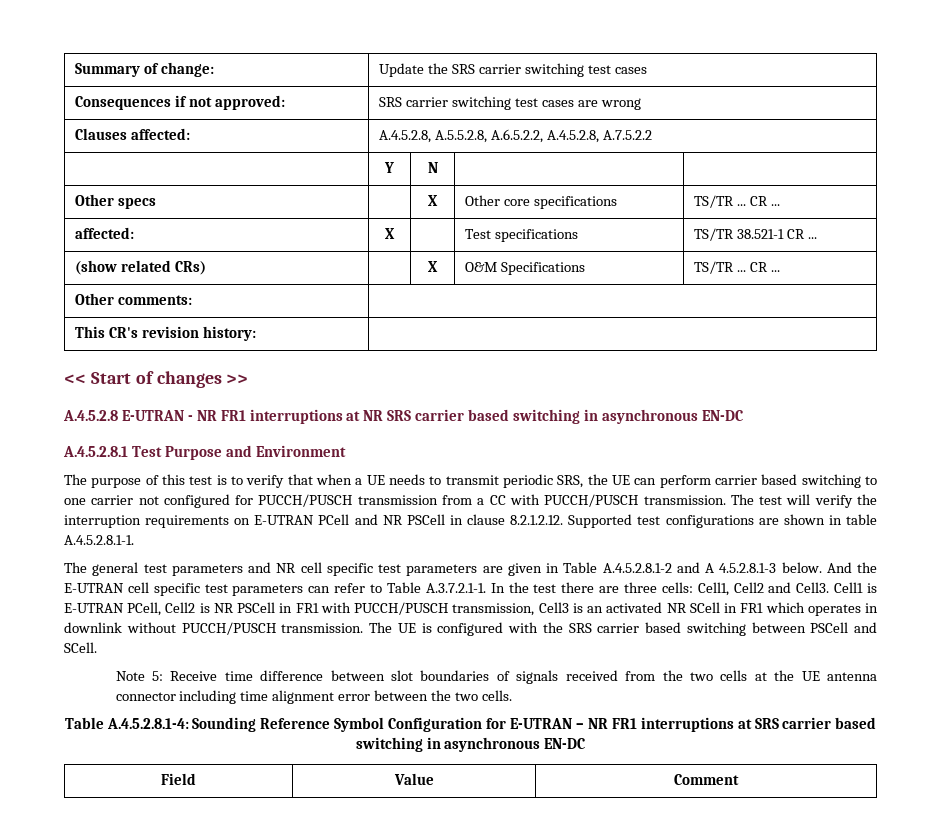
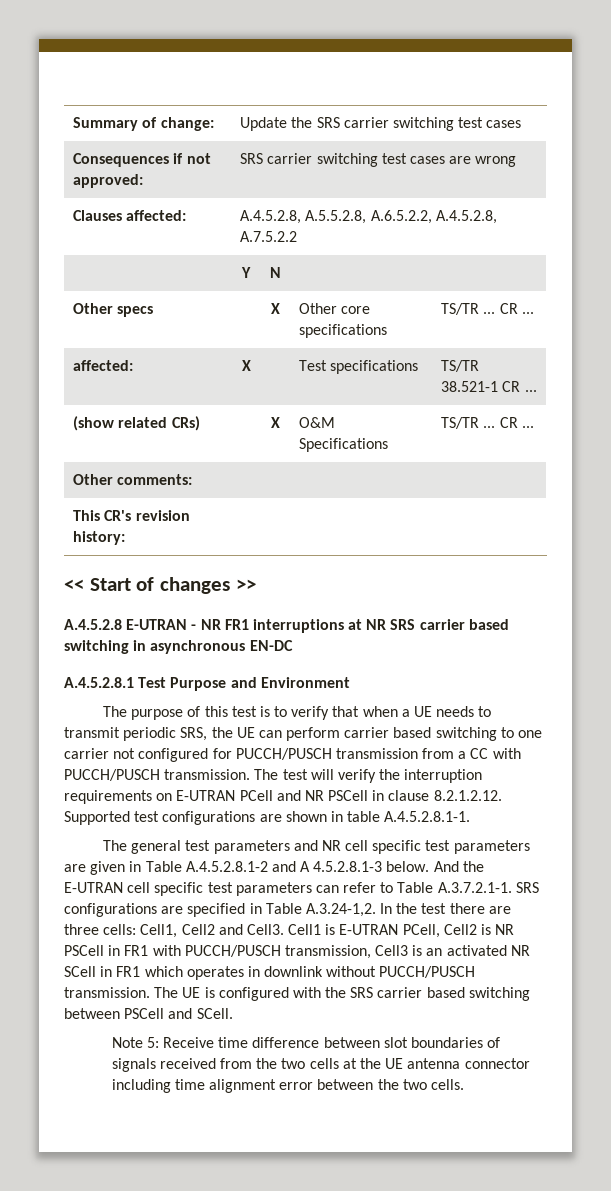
(486, 588) none -> [515,882,539,893] [64,903,376,917] SRS configurations are specified in Table A.3.24-1,2.
[64,717,877,732] [355,737,586,752] [161,773,196,785] [393,773,434,785] [674,774,739,785] // Table A.4.5.2.8.1-4: Sounding Reference Symbol Configuration for E-UTRAN – NR FR1 interruptions at SRS carrier based switching in asynchronous EN-DC // Field | Value | Comment -> (465, 1084) none

